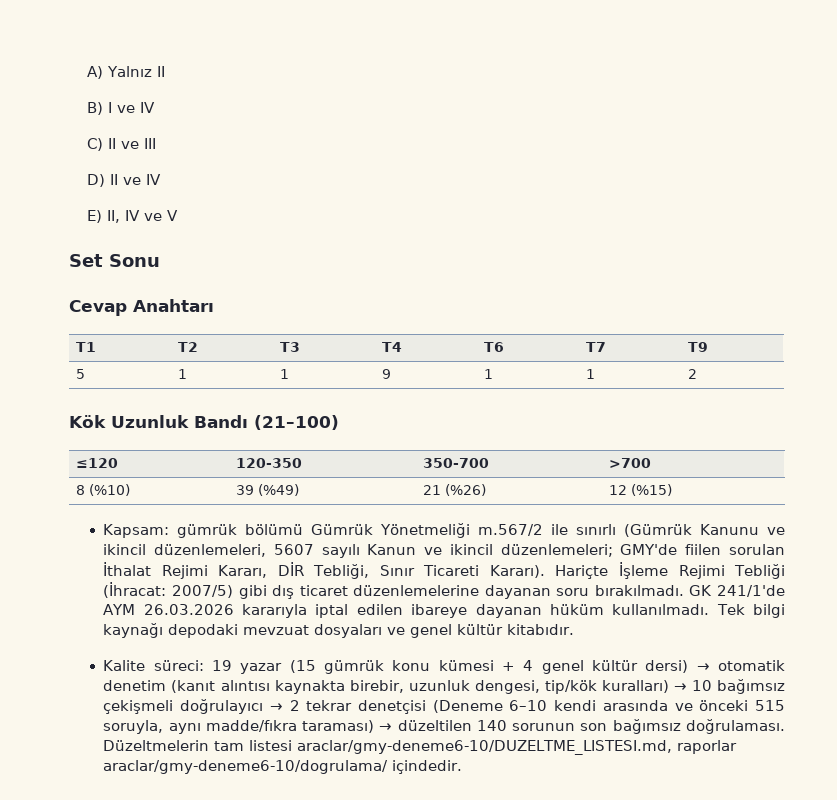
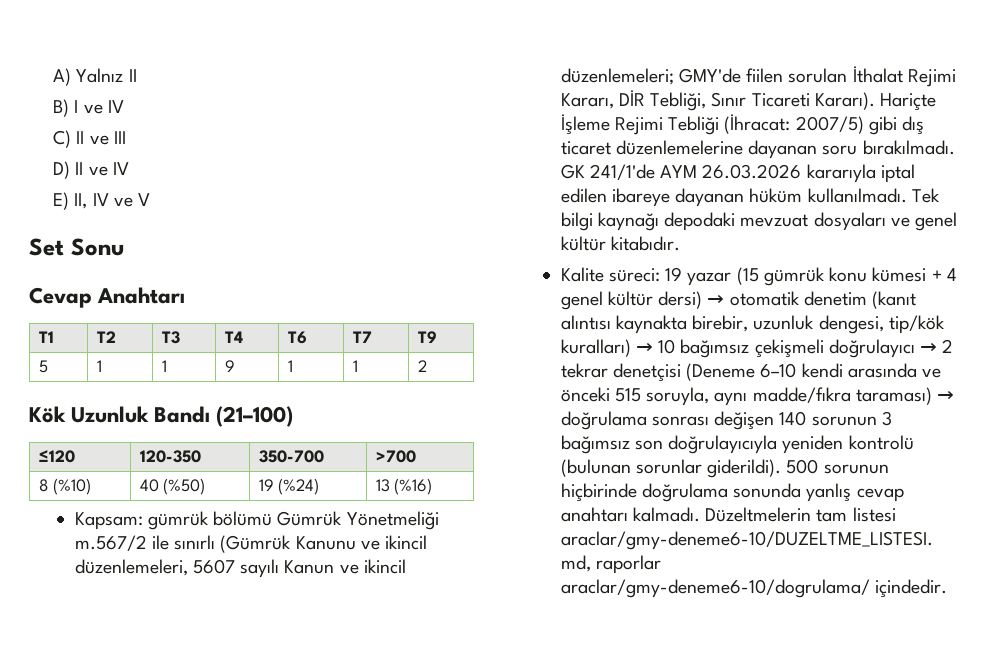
[236,484,300,496] [423,484,487,496] [609,484,673,496] 39 (%49) | 21 (%26) | 12 (%15) -> [139,478,206,495] [258,478,320,495] [375,478,433,495] 40 (%50) | 19 (%24) | 13 (%16)
[397,719,785,734] düzeltilen 140 sorunun son bağımsız doğrulaması. -> [560,411,892,430] [560,435,914,454] [560,459,889,478] [560,483,904,502] [560,507,700,522] doğrulama sonrası değişen 140 sorunun 3 bağımsız son doğrulayıcıyla yeniden kontrolü (bulunan sorunlar giderildi). 500 sorunun hiçbirinde doğrulama sonunda yanlış cevap anahtarı kalmadı.

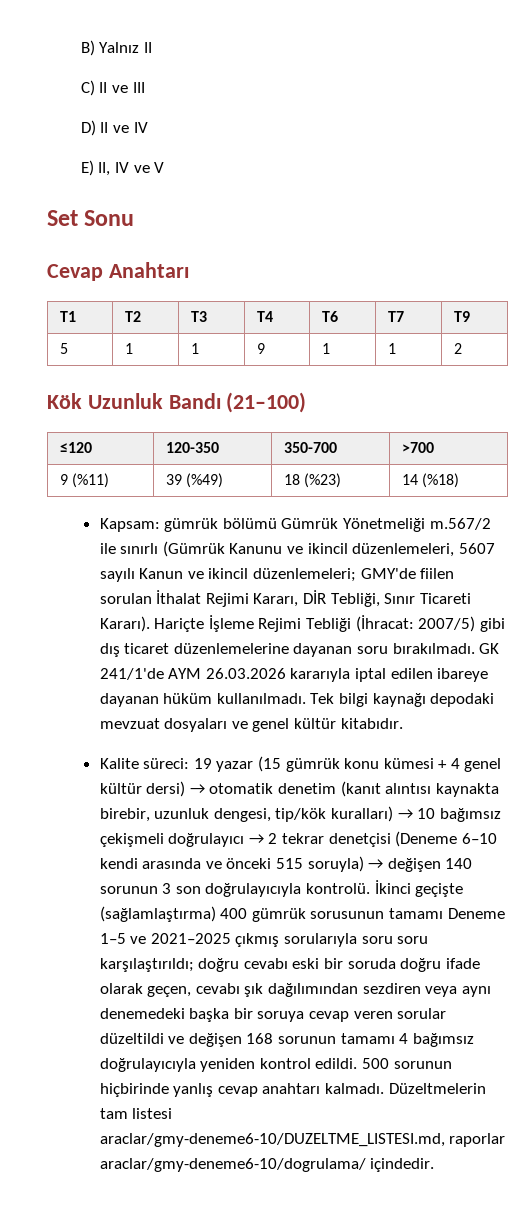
[53,68,72,86] A) -> [80,40,95,56] B)
[53,99,124,117] // B) I ve IV -> (153, 47) none
[38,478,92,495] [139,478,206,495] [258,478,320,495] [375,478,433,495] 8 (%10) | 40 (%50) | 19 (%24) | 13 (%16) -> [59,473,109,488] [165,473,223,488] [283,473,341,488] [401,473,459,488] 9 (%11) | 39 (%49) | 18 (%23) | 14 (%18)
[646,387,955,406] [560,411,709,430] soruyla, aynı madde/fıkra taraması) → doğrulama sonrası -> [307,856,384,872] soruyla) →
[560,435,630,454] bağımsız -> (172, 888) none
[782,435,914,454] [560,459,782,478] yeniden kontrolü (bulunan sorunlar giderildi). -> [305,880,464,897] [99,906,505,922] [99,933,429,947] [99,958,480,972] [99,983,491,997] [99,1008,447,1022] [99,1033,474,1047] [99,1058,358,1072] kontrolü. İkinci geçişte (sağlamlaştırma) 400 gümrük sorusunun tamamı Deneme 1–5 ve 2021–2025 çıkmış sorularıyla soru soru karşılaştırıldı; doğru cevabı eski bir soruda doğru ifade olarak geçen, cevabı şık dağılımından sezdiren veya aynı denemedeki başka bir soruya cevap veren sorular düzeltildi ve değişen 168 sorunun tamamı 4 bağımsız doğrulayıcıyla yeniden kontrol edildi.
[641,483,802,502] doğrulama sonunda -> (169, 1090) none

